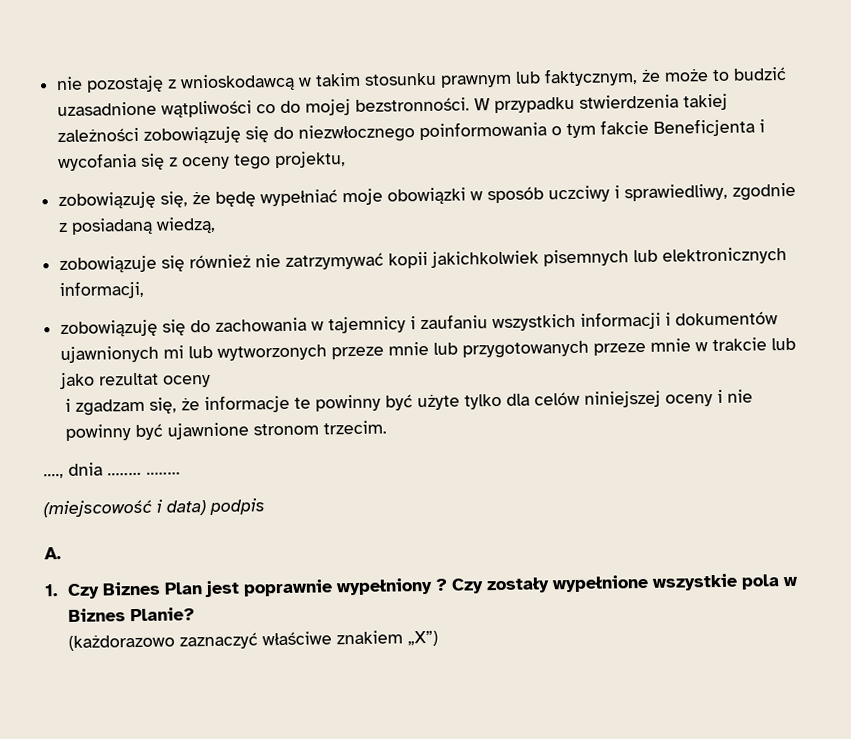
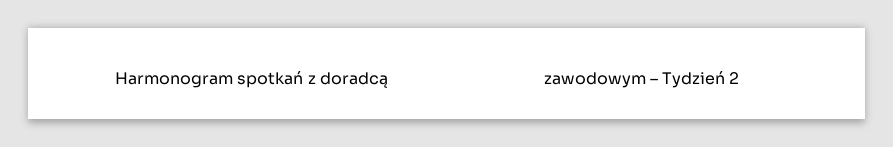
[56,66,788,93] [57,93,729,119] [57,118,766,145] [57,151,347,172] [58,182,797,211] [58,216,217,236] [59,246,788,275] [59,280,145,300] [60,311,779,339] [60,337,797,364] [59,372,212,390] [64,389,753,416] [64,420,387,441] [43,462,181,479] [43,498,265,518] [44,547,61,560] [44,573,799,599] [67,607,195,622] [67,630,438,651] nie pozostaję z wnioskodawcą w takim stosunku prawnym lub faktycznym, że może to budzić uzasadnione wątpliwości co do mojej bezstronności. W przypadku stwierdzenia takiej zależności zobowiązuję się do niezwłocznego poinformowania o tym fakcie Beneficjenta i wycofania się z oceny tego projektu, // zobowiązuję się, że będę wypełniać moje obowiązki w sposób uczciwy i sprawiedliwy, zgodnie z posiadaną wiedzą, // zobowiązuje się również nie zatrzymywać kopii jakichkolwiek pisemnych lub elektronicznych informacji, // zobowiązuję się do zachowania w tajemnicy i zaufaniu wszystkich informacji i dokumentów ujawnionych mi lub wytworzonych przeze mnie lub przygotowanych przeze mnie w trakcie lub jako rezultat oceny // i zgadzam się, że informacje te powinny być użyte tylko dla celów niniejszej oceny i nie powinny być ujawnione stronom trzecim. // ...., dnia ..…… ..…… // (miejscowość i data) podpis // A. // 1. Czy Biznes Plan jest poprawnie wypełniony ? Czy zostały wypełnione wszystkie pola w Biznes Planie? // (każdorazowo zaznaczyć właściwe znakiem „X”) -> [115,71,740,88] Harmonogram spotkań z doradcą zawodowym – Tydzień 2

